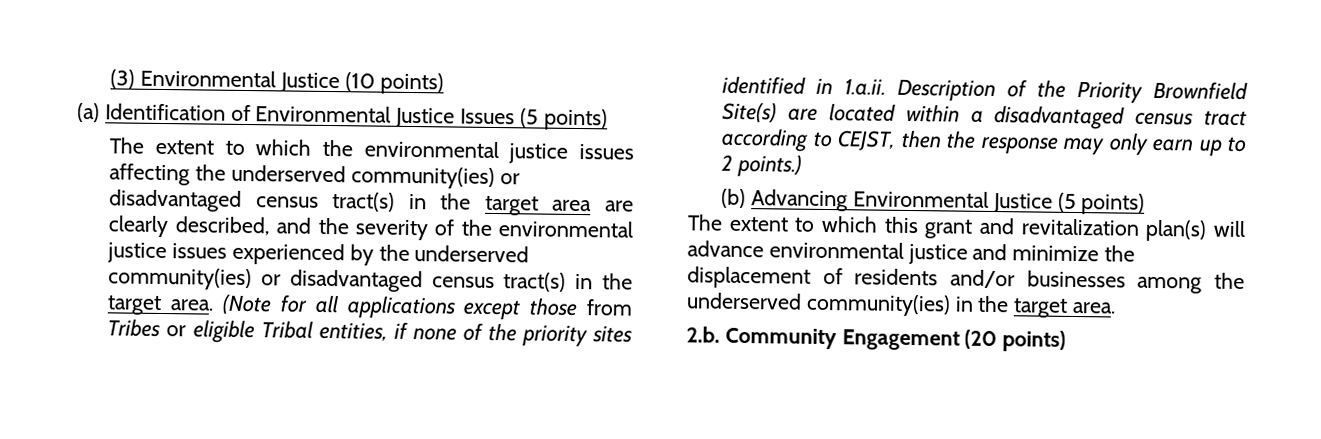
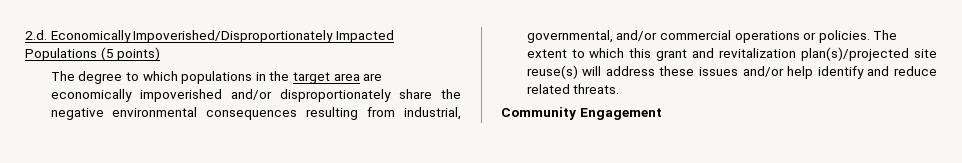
[110,69,444,95] [77,102,608,131] [109,137,634,164] [109,163,520,189] [109,189,396,212] (3) Environmental Justice (10 points) // (a) Identification of Environmental Justice Issues (5 points) // The extent to which the environmental justice issues affecting the underserved community(ies) or disadvantaged census tract(s) -> [25,30,394,43] [25,47,161,61] [50,71,253,84] 2.d. Economically Impoverished/Disproportionately Impacted Populations (5 points) // The degree to which populations
[108,215,633,241] [107,242,530,266] [108,267,633,293] [107,293,633,321] [107,318,633,348] [722,75,1248,104] [722,101,1247,130] [721,127,1248,157] [721,153,803,178] [721,188,1146,215] clearly described, and the severity of the environmental justice issues experienced by the underserved community(ies) or disadvantaged census tract(s) in the target area. (Note for all applications except those from Tribes or eligible Tribal entities, if none of the priority sites identified in 1.a.ii. Description of the Priority Brownfield Site(s) are located within a disadvantaged census tract according to CEJST, then the response may only earn up to 2 points.) // (b) Advancing Environmental Justice (5 points) // -> [50,89,461,102] [50,107,461,120] [526,30,870,43] economically impoverished and/or disproportionately share the negative environmental consequences resulting from industrial, governmental, and/or commercial operations or policies.
[1145,219,1246,242] [687,240,1136,265] [687,266,1245,294] [686,292,1117,318] [686,326,1067,352] plan(s) will advance environmental justice and minimize the displacement of residents and/or businesses among the underserved community(ies) in the target area. // 2.b. Community Engagement (20 points) -> [801,47,937,61] [526,65,937,79] [526,84,620,94] [501,107,662,120] plan(s)/projected site reuse(s) will address these issues and/or help identify and reduce related threats. // Community Engagement

